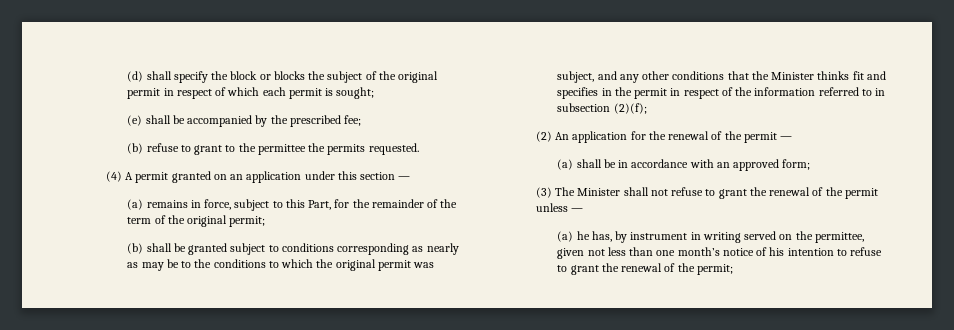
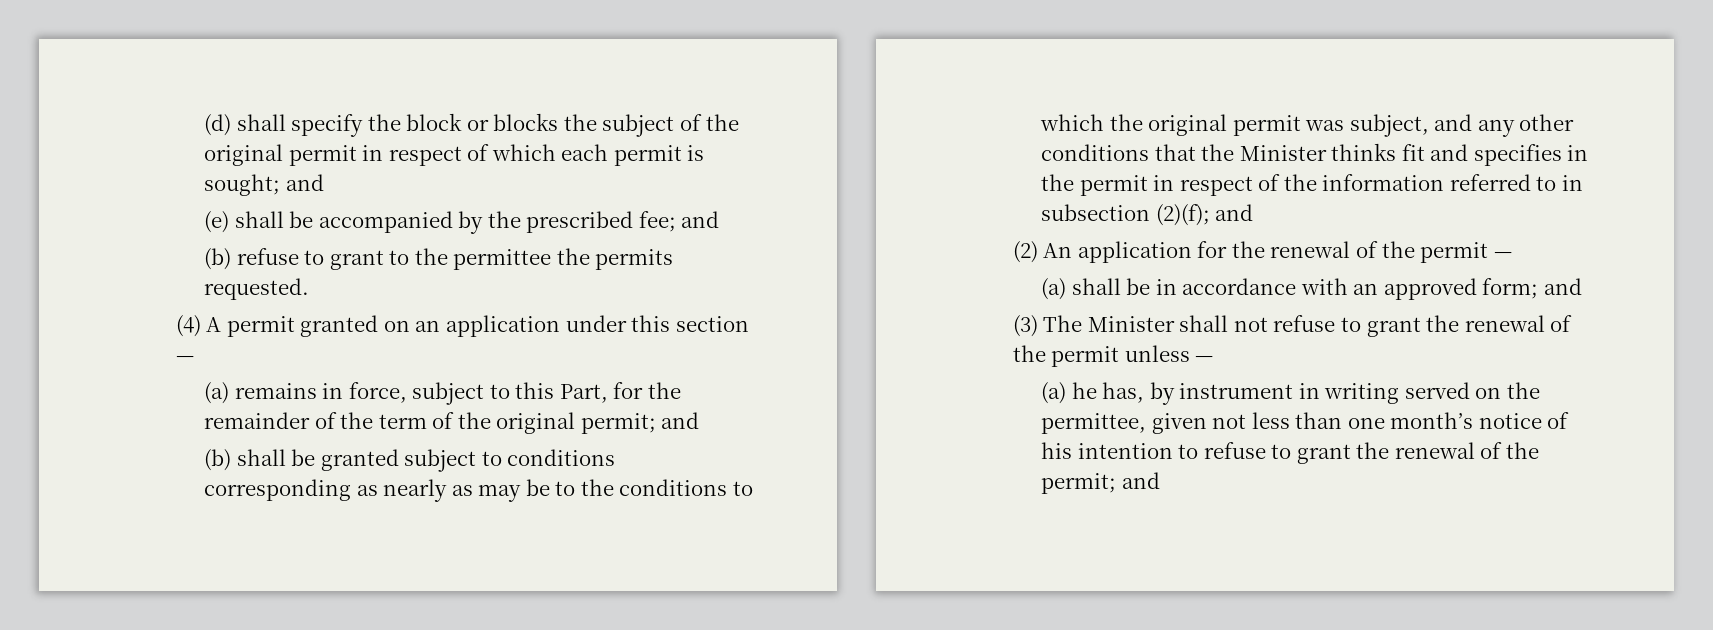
(375, 93) none -> [285,174,324,191] and
(362, 120) none -> [681,211,720,228] and
(266, 221) none -> [661,412,700,429] and
(647, 108) none -> [1215,204,1254,221] and
(811, 164) none -> [1543,278,1582,295] and
(733, 269) none -> [1121,472,1160,489] and

